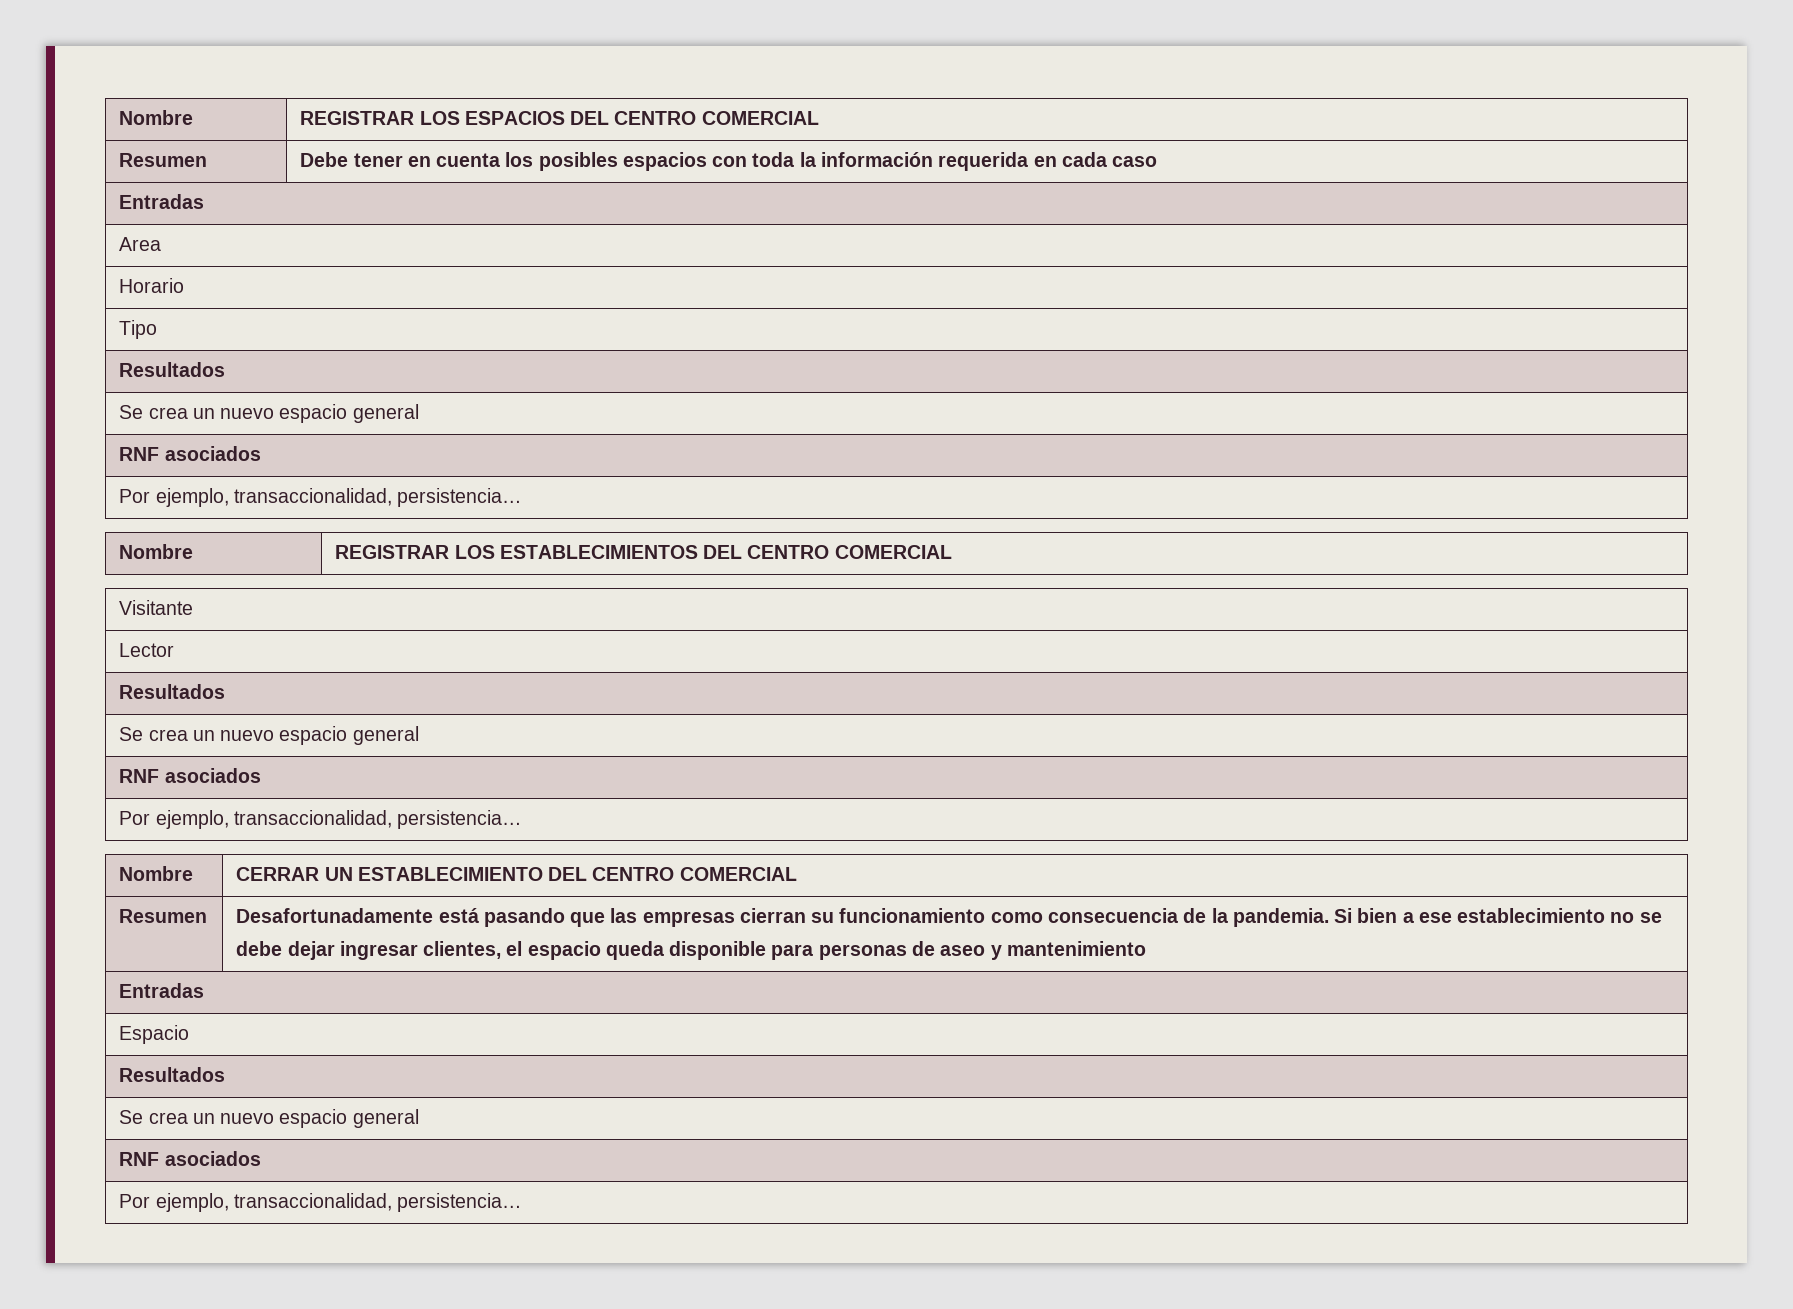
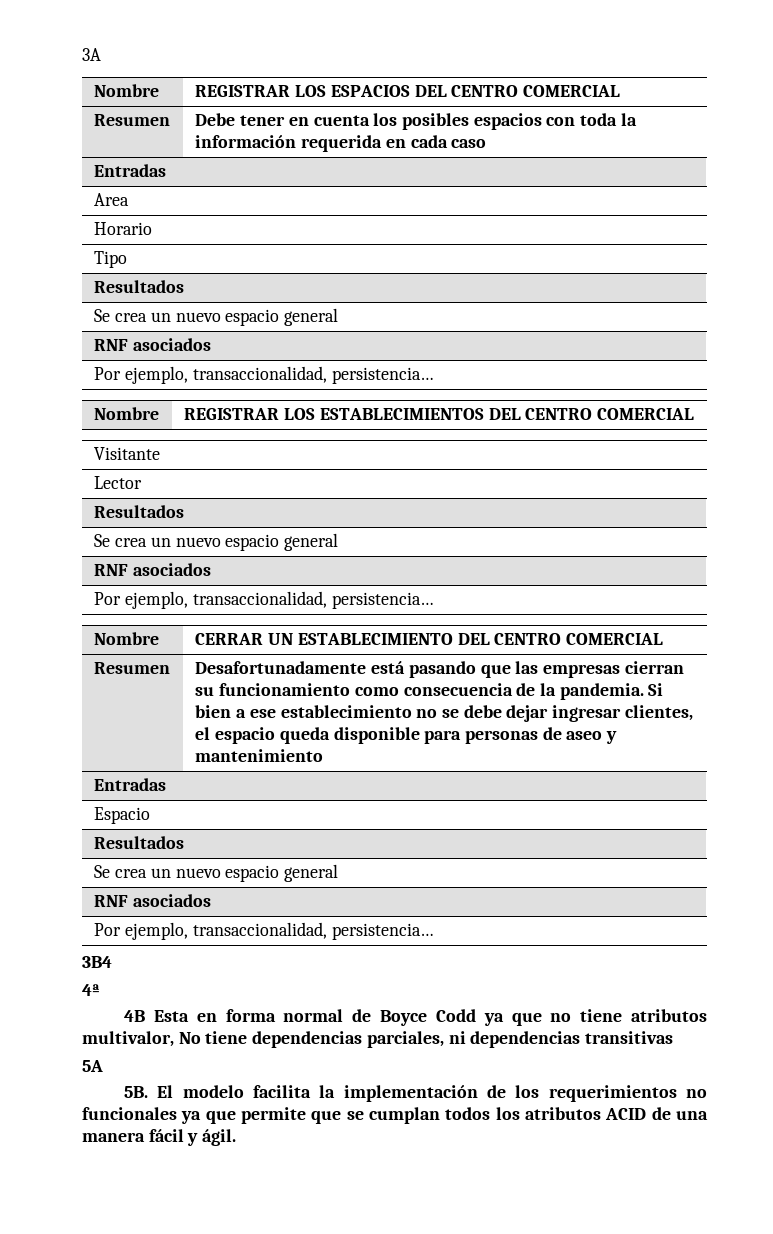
(119, 117) none -> [82,48,101,61] 3A //
(523, 1202) none -> [82,956,112,968] [82,984,100,996] [124,1009,707,1026] [82,1031,674,1048] [82,1060,103,1072] [124,1085,707,1102] [82,1107,709,1124] [82,1129,237,1146] // 3B4 // 4ª // 4B Esta en forma normal de Boyce Codd ya que no tiene atributos multivalor, No tiene dependencias parciales, ni dependencias transitivas // 5A // 5B. El modelo facilita la implementación de los requerimientos no funcionales ya que permite que se cumplan todos los atributos ACID de una manera fácil y ágil.

